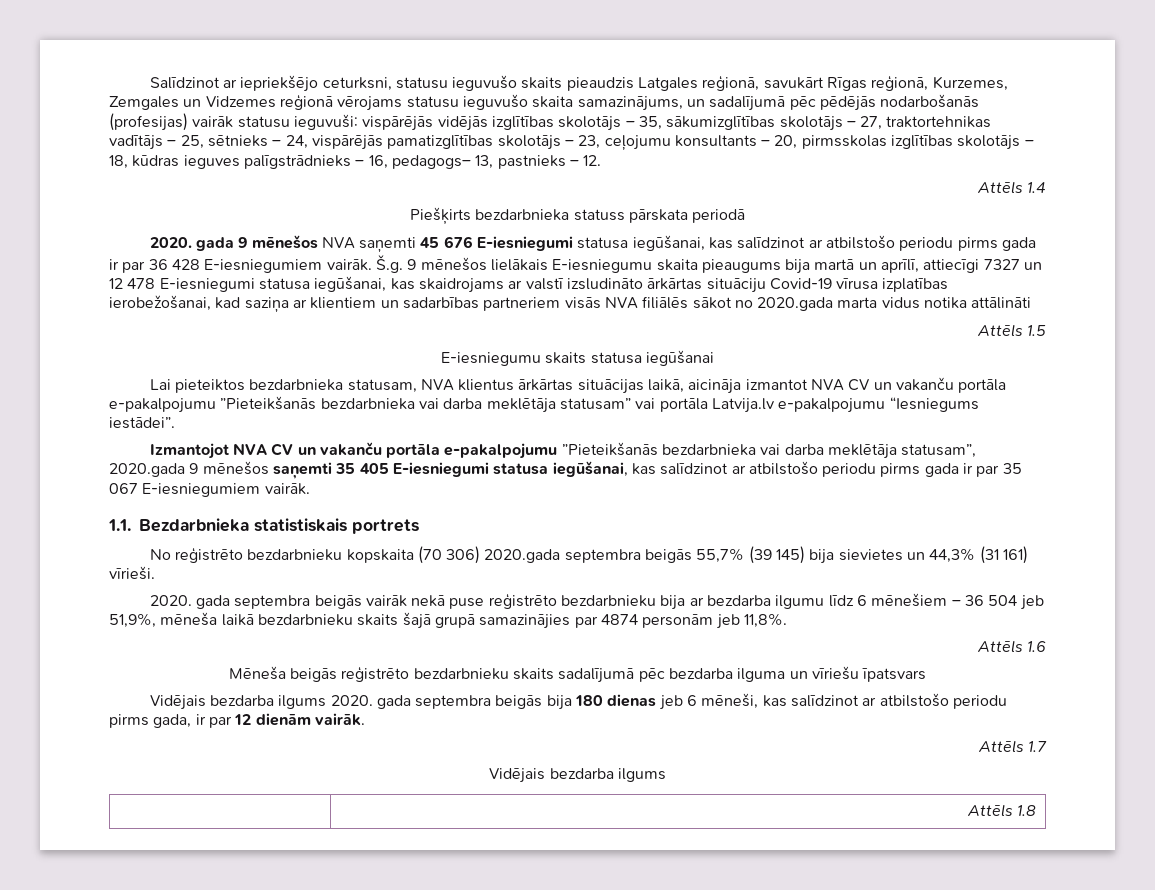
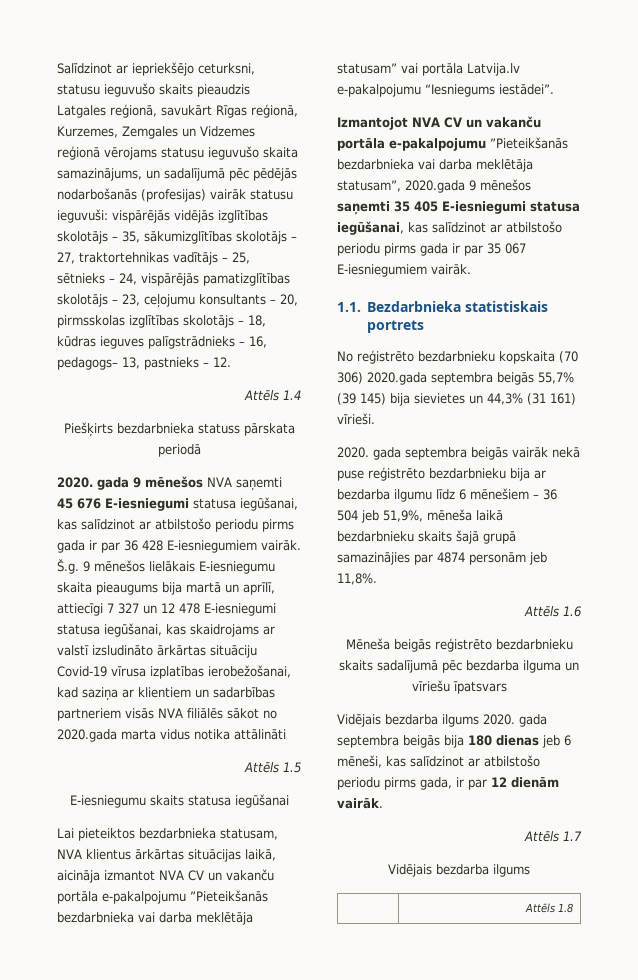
[983,259,1020,270] 7327 -> [107,603,139,614] 7 327

